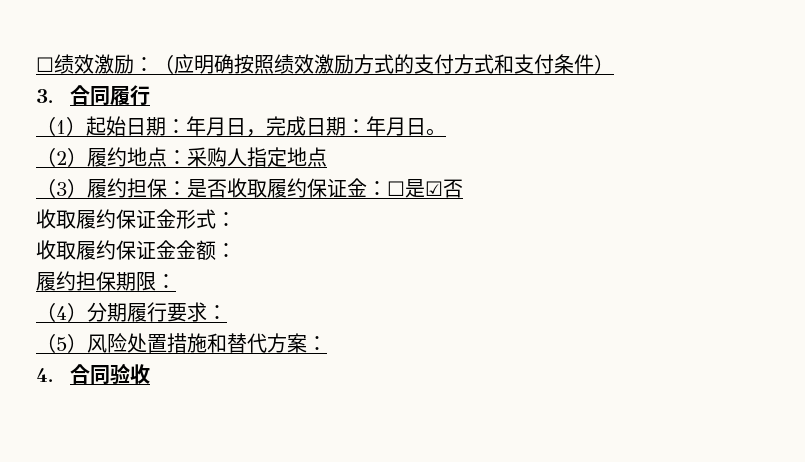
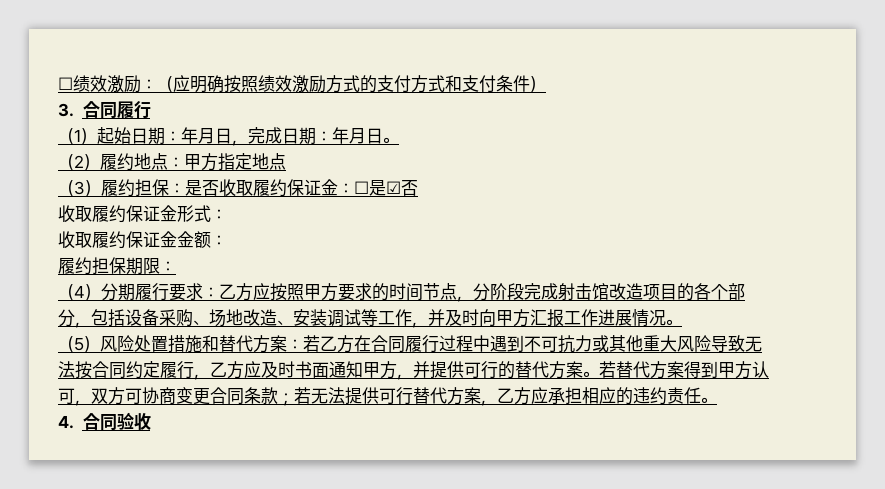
[187,147,247,167] 采购人 -> [184,153,218,171] 甲方
(227, 312) none -> [219,283,745,302] [58,309,682,328] 乙方应按照甲方要求的时间节点，分阶段完成射击馆改造项目的各个部分，包括设备采购、场地改造、安装调试等工作，并及时向甲方汇报工作进展情况。
(327, 343) none -> [303,335,762,353] [58,361,769,380] [58,387,717,406] 若乙方在合同履行过程中遇到不可抗力或其他重大风险导致无法按合同约定履行，乙方应及时书面通知甲方，并提供可行的替代方案。若替代方案得到甲方认可，双方可协商变更合同条款；若无法提供可行替代方案，乙方应承担相应的违约责任。

